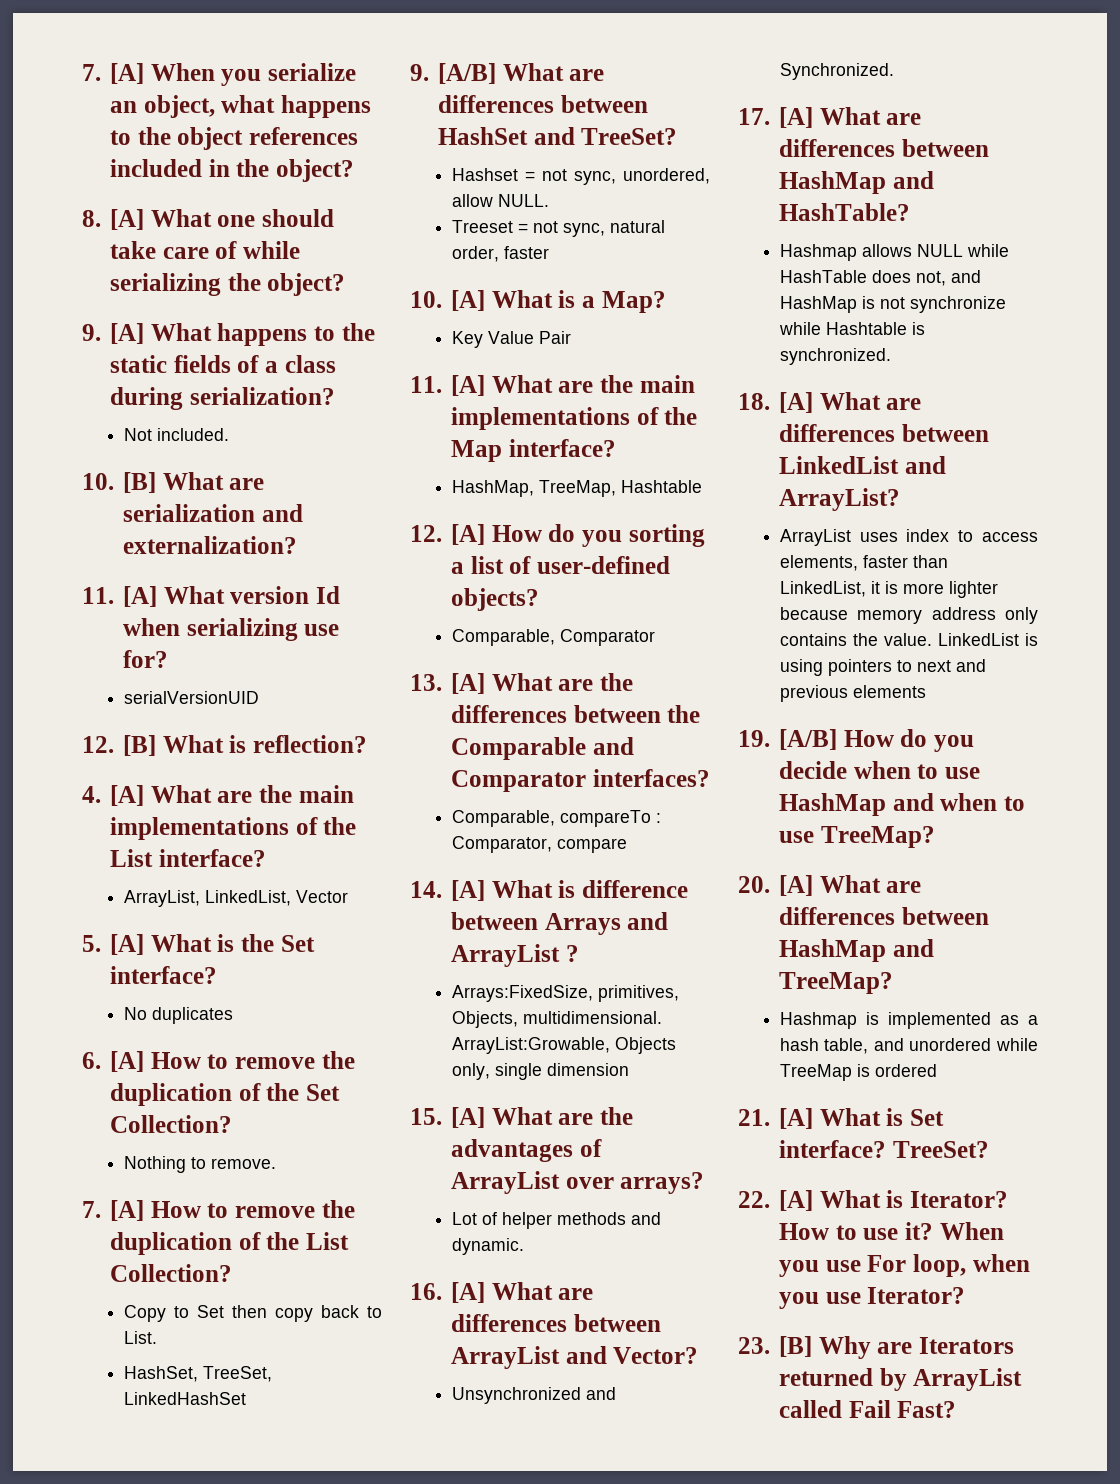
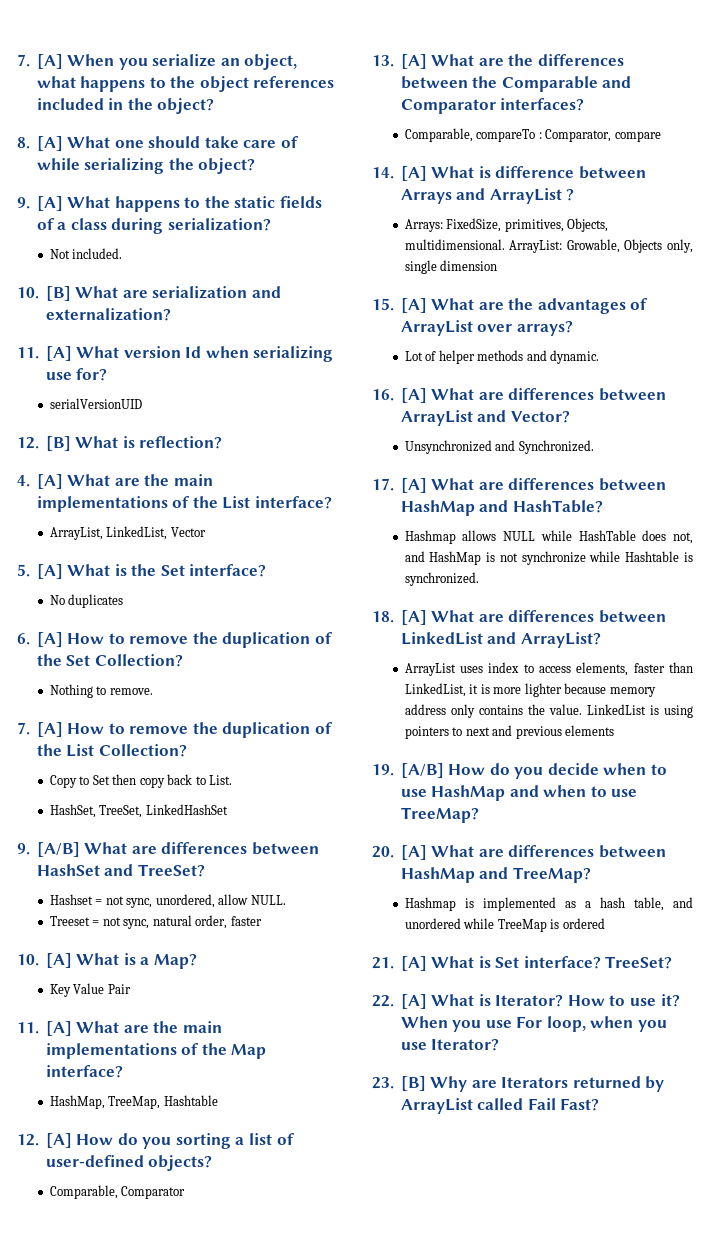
[451,985,593,1002] Arrays:FixedSize, -> [404,218,502,232] Arrays: FixedSize,
[451,1037,610,1054] ArrayList:Growable, -> [509,239,620,253] ArrayList: Growable,

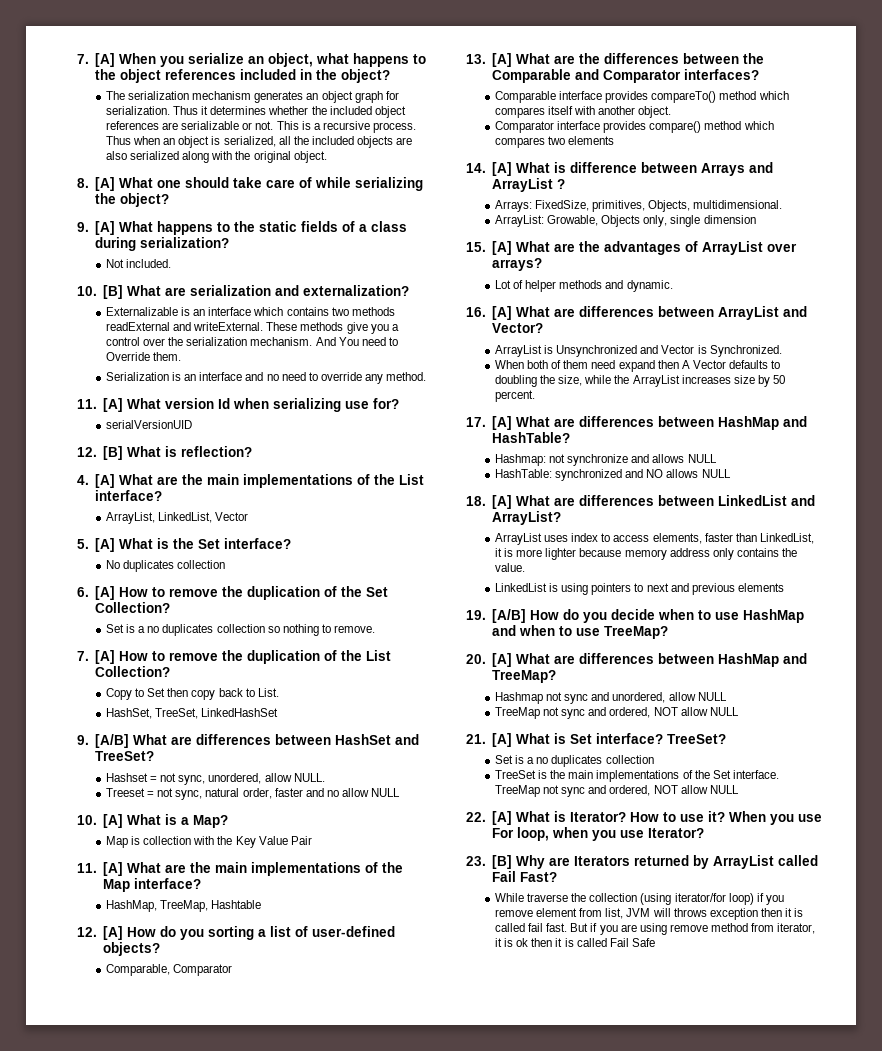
(215, 106) none -> [105,91,399,103] [105,106,406,118] [105,121,416,133] [105,136,413,148] [105,151,327,163] // The serialization mechanism generates an object graph for serialization. Thus it determines whether the included object references are serializable or not. This is a recursive process. Thus when an object is serialized, all the included objects are also serialized along with the original object.
(171, 314) none -> [105,307,395,316] [105,322,399,334] [105,337,398,346] [105,352,182,361] [105,372,427,384] // Externalizable is an interface which contains two methods readExternal and writeExternal. These methods give you a control over the serialization mechanism. And You need to Override them. // Serialization is an interface and no need to override any method.
(124, 601) none -> [177,560,226,569] collection
[49,684,93,698] Nothing -> [105,624,319,636] Set is a no duplicates collection so nothing
(262, 921) none -> [305,788,401,797] and no allow NULL
(197, 961) none -> [105,836,233,848] Map is collection with the
[404,128,661,142] Comparable, compareTo : Comparator, compare -> [494,91,789,103] [494,106,672,118] [494,121,774,133] [494,136,615,148] Comparable interface provides compareTo() method which compares itself with another object. // Comparator interface provides compare() method which compares two elements
(505, 244) none -> (783, 204) //
[404,440,594,454] Unsynchronized and Synchronized. -> [494,345,782,357] [494,360,781,372] [494,375,785,387] [494,390,535,402] ArrayList is Unsynchronized and Vector is Synchronized. // When both of them need expand then A Vector defaults to doubling the size, while the ArrayList increases size by 50 percent.
[404,530,693,544] [404,551,693,565] [404,572,479,586] Hashmap allows NULL while HashTable does not, and HashMap is not synchronize while Hashtable is synchronized. -> [494,454,717,466] [494,469,731,481] Hashmap: not synchronize and allows NULL // HashTable: synchronized and NO allows NULL
(582, 709) none -> (525, 567) //
[464,897,693,911] [404,918,605,932] is implemented as a hash table, and unordered while TreeMap is ordered -> [546,692,727,704] [494,707,739,719] not sync and unordered, allow NULL // TreeMap not sync and ordered, NOT allow NULL
(673, 962) none -> [494,755,654,767] [494,770,779,782] [494,785,739,797] // Set is a no duplicates collection // TreeSet is the main implementations of the Set interface. TreeMap not sync and ordered, NOT allow NULL
(600, 1104) none -> [494,893,784,905] [494,908,804,920] [494,923,816,935] [494,938,655,947] // While traverse the collection (using iterator/for loop) if you remove element from list, JVM will throws exception then it is called fail fast. But if you are using remove method from iterator, it is ok then it is called Fail Safe

